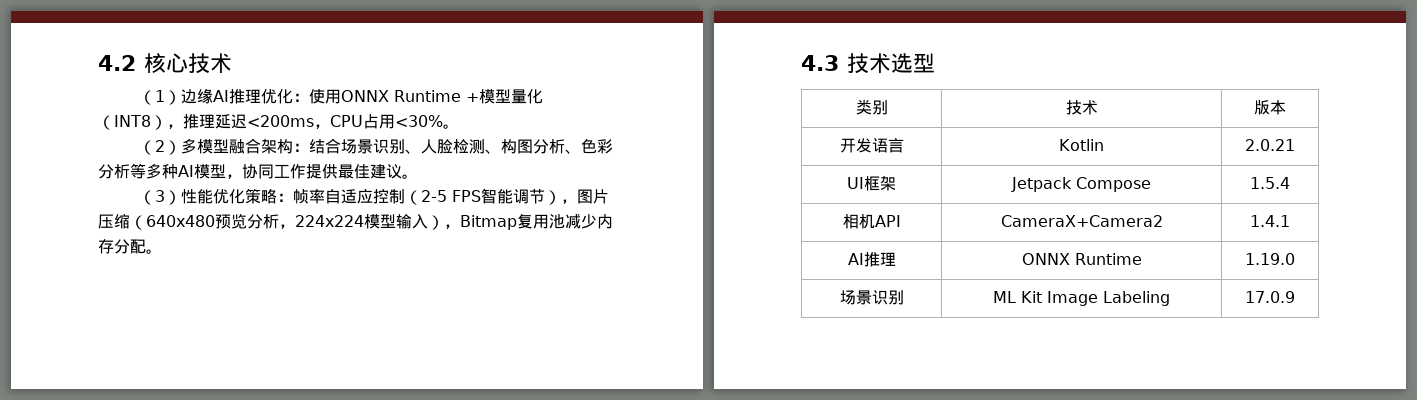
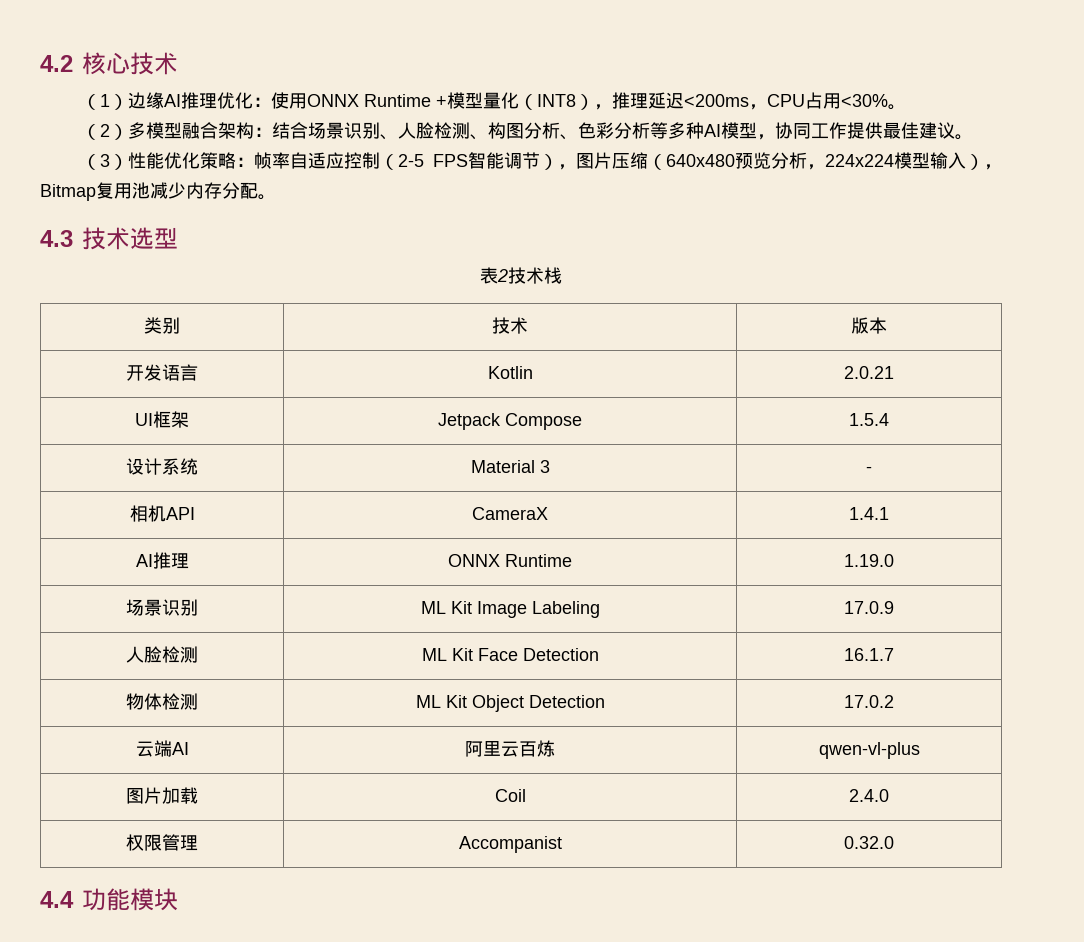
(935, 63) none -> [480,267,562,284] // 表2技术栈
(1290, 183) none -> [126,458,198,475] [470,460,550,473] [866,466,872,473] // 设计系统 | Material 3 | -
[1000,215,1163,227] CameraX+Camera2 -> [472,507,548,520] CameraX
(1295, 297) none -> [126,646,198,663] [421,648,599,661] [844,648,894,661] [126,693,198,710] [415,695,605,712] [844,695,894,708] [135,740,189,757] [465,740,555,757] [818,742,920,759] [126,787,198,804] [494,789,526,802] [849,789,889,802] [126,834,198,851] [458,836,562,853] [844,836,894,849] [40,888,178,911] // 人脸检测 | ML Kit Face Detection | 16.1.7 // 物体检测 | ML Kit Object Detection | 17.0.2 // 云端AI | 阿里云百炼 | qwen-vl-plus // 图片加载 | Coil | 2.4.0 // 权限管理 | Accompanist | 0.32.0 // 4.4功能模块

